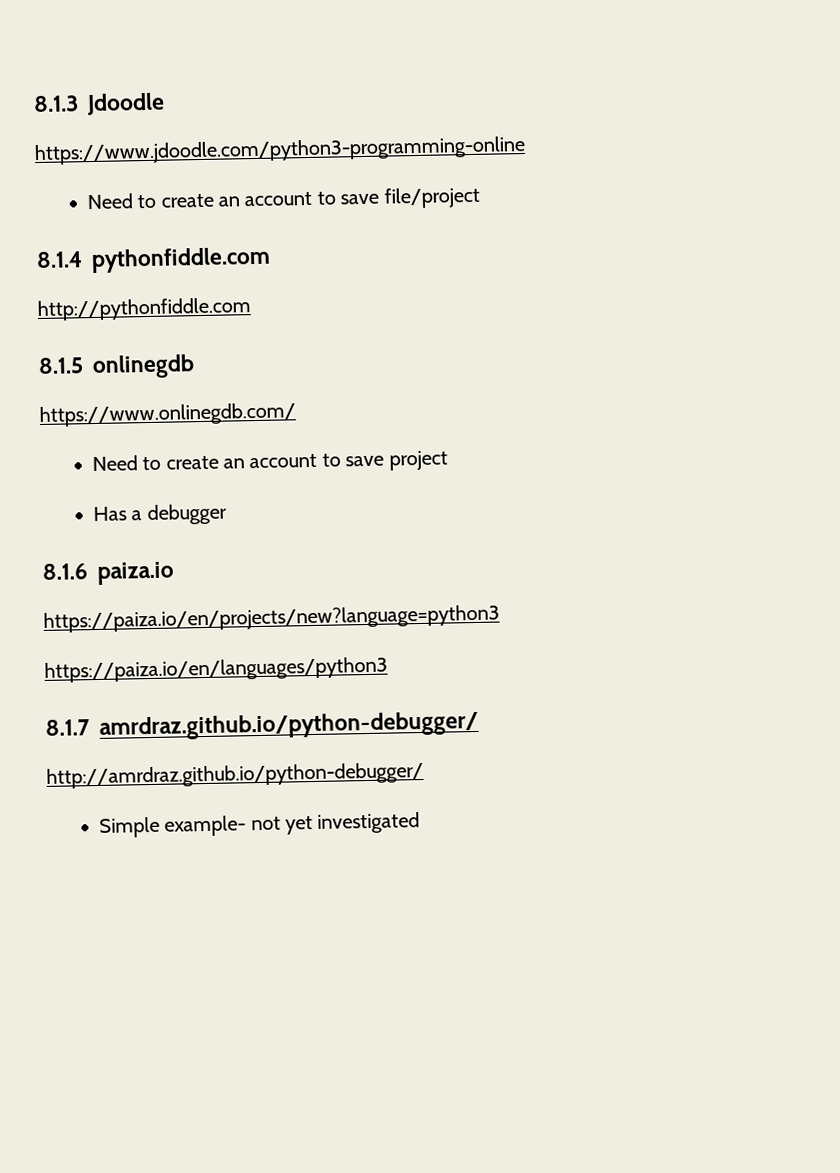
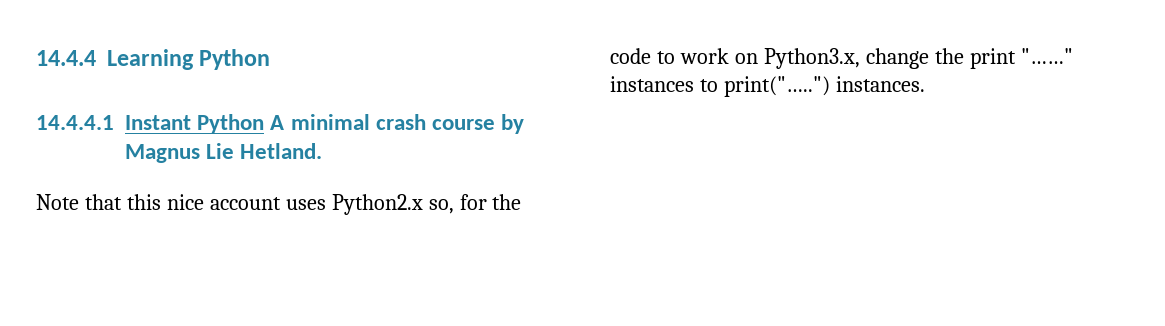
[33,92,165,116] [34,135,526,166] [86,186,480,210] [36,246,271,274] [37,297,251,322] [38,354,195,380] [39,402,296,428] [91,450,448,472] [92,503,227,526] [42,561,174,585] [43,604,500,633] [44,656,388,683] [45,710,479,741] [46,761,424,789] [98,812,421,838] 8.1.3 Jdoodle // https://www.jdoodle.com/python3-programming-online // Need to create an account to save file/project // 8.1.4 pythonfiddle.com // http://pythonfiddle.com // 8.1.5 onlinegdb // https://www.onlinegdb.com/ // Need to create an account to save project // Has a debugger // 8.1.6 paiza.io // https://paiza.io/en/projects/new?language=python3 // https://paiza.io/en/languages/python3 // 8.1.7 amrdraz.github.io/python-debugger/ // http://amrdraz.github.io/python-debugger/ // Simple example- not yet investigated -> [36,49,271,70] [36,114,525,134] [125,143,323,163] [36,194,522,215] [610,48,1073,69] [610,76,925,97] 14.4.4 Learning Python // 14.4.4.1 Instant Python A minimal crash course by Magnus Lie Hetland. // Note that this nice account uses Python2.x so, for the code to work on Python3.x, change the print "……" instances to print("…..") instances.

